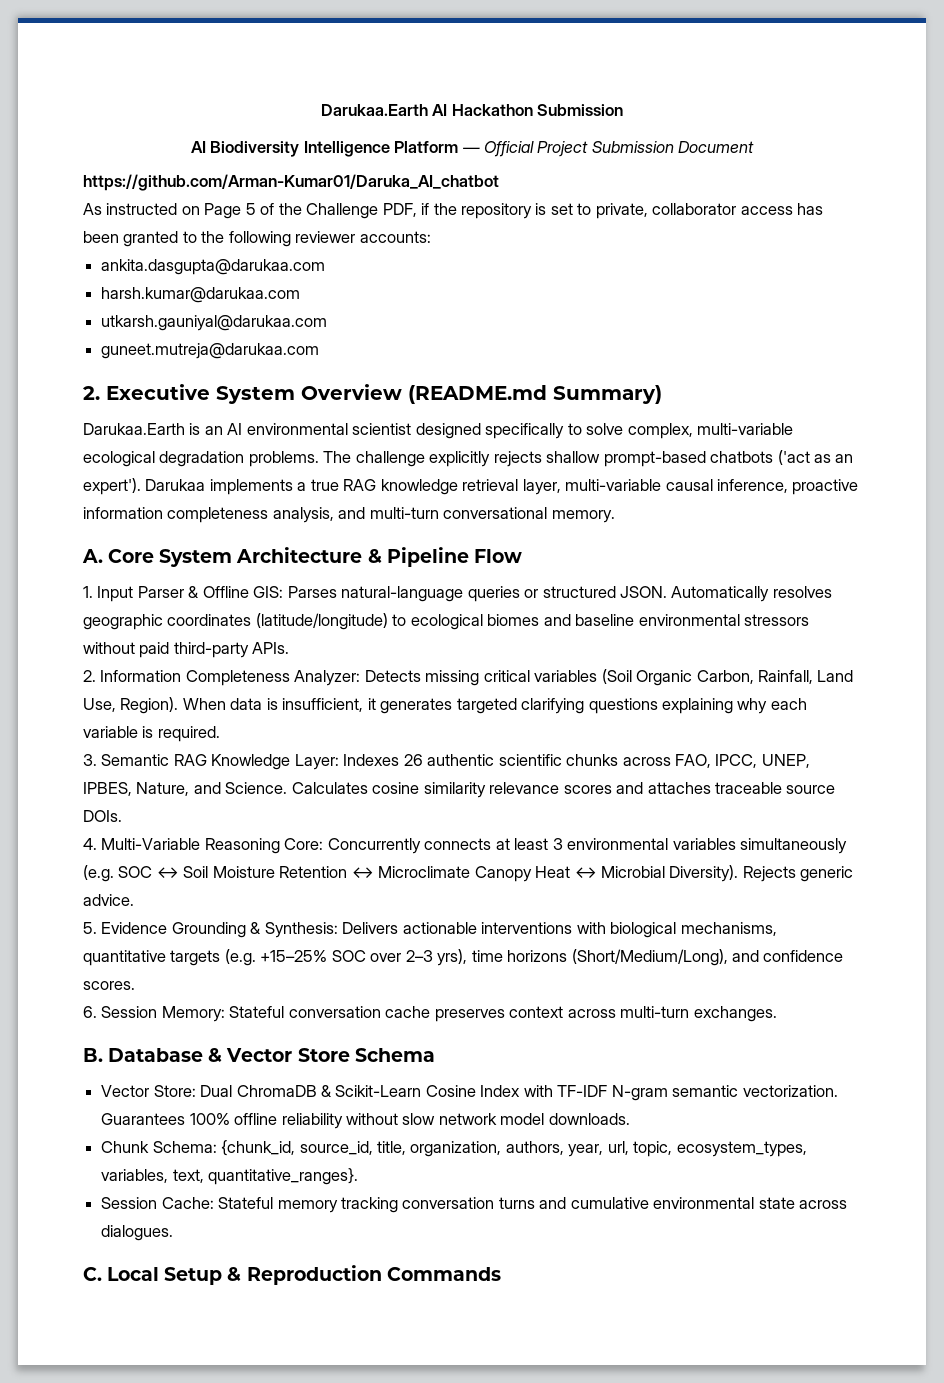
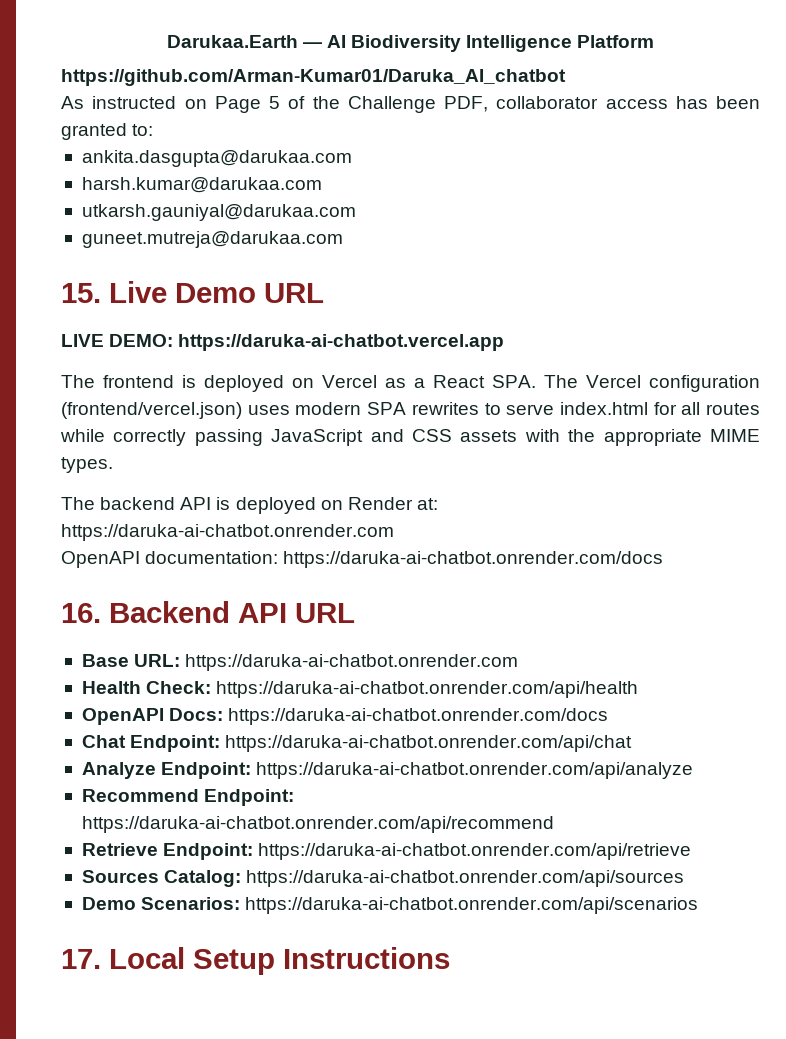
[320,104,624,116] Darukaa.Earth AI Hackathon Submission // -> [166,35,322,48] Darukaa.Earth —
[462,141,755,157] — Official Project Submission Document -> (655, 41) none
[421,203,648,219] if the repository is set to private, -> (488, 104) none
[182,231,431,247] to the following reviewer accounts: -> [132,124,154,136] to:
[83,384,662,404] [83,423,794,439] [83,450,854,467] [83,478,859,495] [83,507,615,523] [82,547,522,567] [83,586,832,602] [83,613,810,630] [83,642,290,658] [83,669,854,686] [83,697,807,714] [83,726,220,742] [83,754,810,770] [83,782,836,798] [83,810,122,822] [83,838,848,854] [83,865,854,882] [83,894,134,906] [83,922,777,938] [83,949,844,966] [83,981,135,990] [83,1006,777,1022] [83,1048,435,1062] [101,1085,838,1101] [101,1113,630,1129] [101,1140,807,1157] [101,1168,359,1185] [101,1197,848,1213] [101,1225,174,1241] [83,1265,501,1285] 2. Executive System Overview (README.md Summary) // Darukaa.Earth is an AI environmental scientist designed specifically to solve complex, multi-variable ecological degradation problems. The challenge explicitly rejects shallow prompt-based chatbots ('act as an expert'). Darukaa implements a true RAG knowledge retrieval layer, multi-variable causal inference, proactive information completeness analysis, and multi-turn conversational memory. // A. Core System Architecture & Pipeline Flow // 1. Input Parser & Offline GIS: Parses natural-language queries or structured JSON. Automatically resolves geographic coordinates (latitude/longitude) to ecological biomes and baseline environmental stressors without paid third-party APIs. // 2. Information Completeness Analyzer: Detects missing critical variables (Soil Organic Carbon, Rainfall, Land Use, Region). When data is insufficient, it generates targeted clarifying questions explaining why each variable is required. // 3. Semantic RAG Knowledge Layer: Indexes 26 authentic scientific chunks across FAO, IPCC, UNEP, IPBES, Nature, and Science. Calculates cosine similarity relevance scores and attaches traceable source DOIs. // 4. Multi-Variable Reasoning Core: Concurrently connects at least 3 environmental variables simultaneously (e.g. SOC ↔ Soil Moisture Retention ↔ Microclimate Canopy Heat ↔ Microbial Diversity). Rejects generic advice. // 5. Evidence Grounding & Synthesis: Delivers actionable interventions with biological mechanisms, quantitative targets (e.g. +15–25% SOC over 2–3 yrs), time horizons (Short/Medium/Long), and confidence scores. // 6. Session Memory: Stateful conversation cache preserves context across multi-turn exchanges. // B. Database & Vector Store Schema // Vector Store: Dual ChromaDB & Scikit-Learn Cosine Index with TF-IDF N-gram semantic vectorization. Guarantees 100% offline reliability without slow network model downloads. // Chunk Schema: {chunk_id, source_id, title, organization, authors, year, url, topic, ecosystem_types, variables, text, quantitative_ranges}. // Session Cache: Stateful memory tracking conversation turns and cumulative environmental state across dialogues. // C. Local Setup & Reproduction Commands -> [61,281,324,303] [61,334,505,351] [61,375,760,392] [61,402,761,419] [60,429,760,446] [61,457,113,473] [61,497,438,514] [61,524,394,541] [61,551,664,568] [61,601,355,623] [81,654,519,671] [81,681,639,698] [81,708,609,725] [81,735,633,752] [81,762,694,779] [81,789,295,806] [81,816,554,833] [81,843,692,860] [81,870,685,887] [81,897,699,914] [61,947,450,975] 15. Live Demo URL // LIVE DEMO: https://daruka-ai-chatbot.vercel.app // The frontend is deployed on Vercel as a React SPA. The Vercel configuration (frontend/vercel.json) uses modern SPA rewrites to serve index.html for all routes while correctly passing JavaScript and CSS assets with the appropriate MIME types. // The backend API is deployed on Render at: https://daruka-ai-chatbot.onrender.com // OpenAPI documentation: https://daruka-ai-chatbot.onrender.com/docs // 16. Backend API URL // Base URL: https://daruka-ai-chatbot.onrender.com // Health Check: https://daruka-ai-chatbot.onrender.com/api/health // OpenAPI Docs: https://daruka-ai-chatbot.onrender.com/docs // Chat Endpoint: https://daruka-ai-chatbot.onrender.com/api/chat // Analyze Endpoint: https://daruka-ai-chatbot.onrender.com/api/analyze // Recommend Endpoint: https://daruka-ai-chatbot.onrender.com/api/recommend // Retrieve Endpoint: https://daruka-ai-chatbot.onrender.com/api/retrieve // Sources Catalog: https://daruka-ai-chatbot.onrender.com/api/sources // Demo Scenarios: https://daruka-ai-chatbot.onrender.com/api/scenarios // 17. Local Setup Instructions

